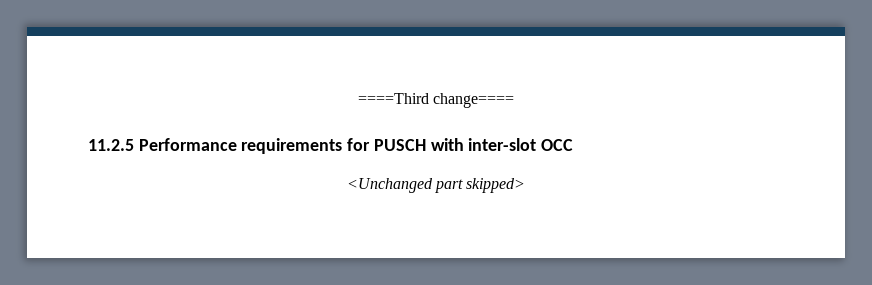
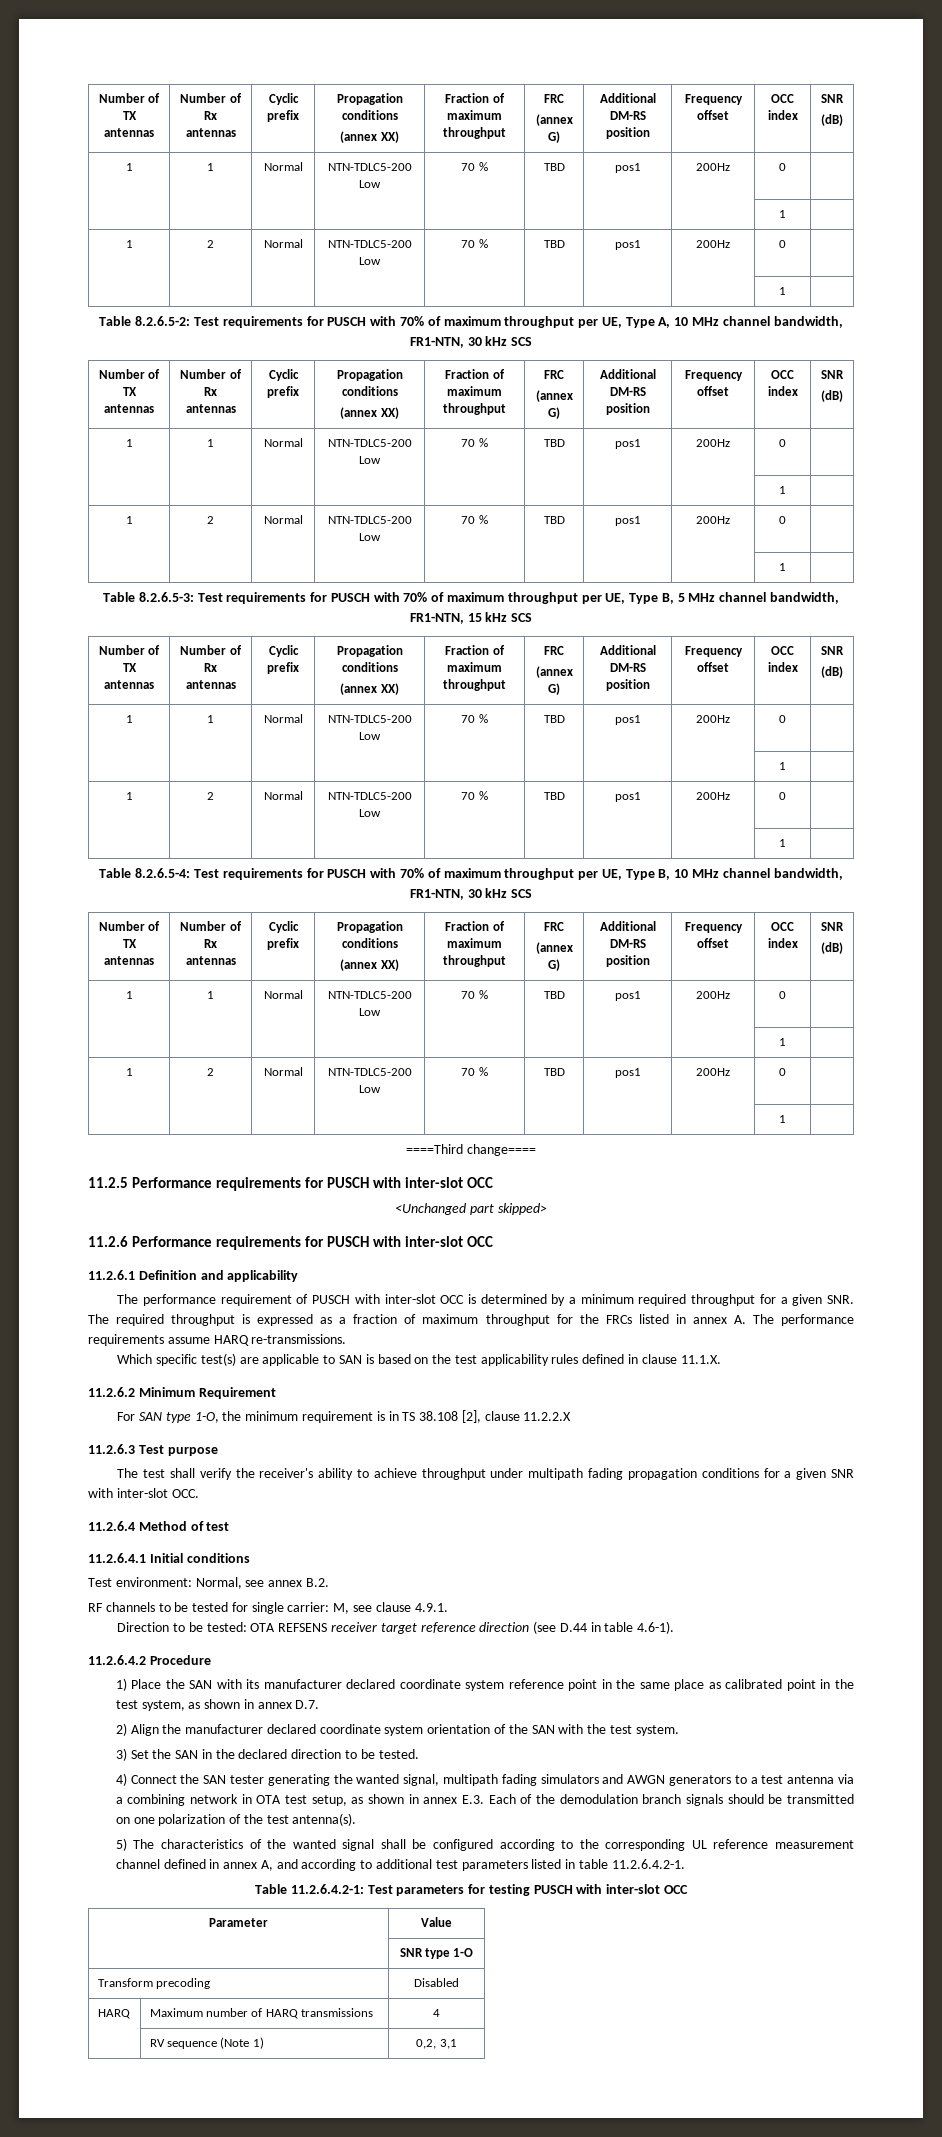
(357, 98) none -> [98,93,161,103] [122,111,137,120] [104,128,154,137] [180,93,242,103] [204,111,217,120] [185,128,236,137] [268,93,299,105] [267,110,299,122] [336,93,403,105] [341,110,398,120] [340,131,399,143] [445,93,505,103] [447,110,502,120] [443,127,506,139] [544,94,564,103] [535,114,573,126] [548,131,560,143] [599,93,656,103] [609,111,646,120] [605,127,650,139] [684,94,743,105] [697,110,729,120] [771,94,794,103] [767,110,798,120] [821,94,844,103] [821,114,843,126] [125,163,133,171] [207,163,214,171] [263,162,303,171] [327,163,412,171] [359,180,381,188] [461,162,488,171] [543,163,565,171] [614,163,641,173] [696,163,730,171] [779,163,786,171] [779,210,786,218] [125,240,133,248] [207,240,214,248] [263,239,303,248] [327,240,412,248] [359,257,381,265] [461,239,488,248] [543,240,565,248] [614,240,641,250] [696,240,730,248] [779,240,786,248] [779,287,786,295] [99,316,843,328] [409,336,533,348] [98,369,161,379] [122,387,137,396] [104,404,154,413] [180,369,242,379] [204,387,217,396] [185,404,236,413] [268,369,299,381] [267,386,299,398] [336,369,403,381] [341,386,398,396] [340,407,399,419] [445,369,505,379] [447,386,502,396] [443,403,506,415] [544,370,564,379] [535,390,573,402] [548,407,560,419] [599,369,656,379] [609,387,646,396] [605,403,650,415] [684,370,743,381] [697,386,729,396] [771,370,794,379] [767,386,798,396] [821,370,844,379] [821,390,843,402] [125,439,133,447] [207,439,214,447] [263,438,303,447] [327,439,412,447] [359,456,381,464] [461,438,488,447] [543,439,565,447] [614,439,641,449] [696,439,730,447] [779,439,786,447] [779,486,786,494] [125,516,133,524] [207,516,214,524] [263,515,303,524] [327,516,412,524] [359,533,381,541] [461,515,488,524] [543,516,565,524] [614,516,641,526] [696,516,730,524] [779,516,786,524] [779,563,786,571] [102,592,840,604] [409,612,533,624] [98,645,161,655] [122,663,137,672] [104,680,154,689] [180,645,242,655] [204,663,217,672] [185,680,236,689] [268,645,299,657] [267,662,299,674] [336,645,403,657] [341,662,398,672] [340,683,399,695] [445,645,505,655] [447,662,502,672] [443,679,506,691] [544,646,564,655] [535,666,573,678] [548,683,560,695] [599,645,656,655] [609,663,646,672] [605,679,650,691] [684,646,743,657] [697,662,729,672] [771,646,794,655] [767,662,798,672] [821,646,844,655] [821,666,843,678] [125,715,133,723] [207,715,214,723] [263,714,303,723] [327,715,412,723] [359,732,381,740] [461,714,488,723] [543,715,565,723] [614,715,641,725] [696,715,730,723] [779,715,786,723] [779,762,786,770] [125,792,133,800] [207,792,214,800] [263,791,303,800] [327,792,412,800] [359,809,381,817] [461,791,488,800] [543,792,565,800] [614,792,641,802] [696,792,730,800] [779,792,786,800] [779,839,786,847] [99,868,843,880] [409,888,533,900] [98,921,161,931] [122,939,137,948] [104,956,154,965] [180,921,242,931] [204,939,217,948] [185,956,236,965] [268,921,299,933] [267,938,299,950] [336,921,403,933] [341,938,398,948] [340,959,399,971] [445,921,505,931] [447,938,502,948] [443,955,506,967] [544,922,564,931] [535,942,573,954] [548,959,560,971] [599,921,656,931] [609,939,646,948] [605,955,650,967] [684,922,743,933] [697,938,729,948] [771,922,794,931] [767,938,798,948] [821,922,844,931] [821,942,843,954] [125,991,133,999] [207,991,214,999] [263,990,303,999] [327,991,412,999] [359,1008,381,1016] [461,990,488,999] [543,991,565,999] [614,991,641,1001] [696,991,730,999] [779,991,786,999] [779,1038,786,1046] [125,1068,133,1076] [207,1068,214,1076] [263,1067,303,1076] [327,1068,412,1076] [359,1085,381,1093] [461,1067,488,1076] [543,1068,565,1076] [614,1068,641,1078] [696,1068,730,1076] [779,1068,786,1076] [779,1115,786,1123] Number of TX antennas | Number of Rx antennas | Cyclic prefix | Propagation conditions // (annex XX) | Fraction of maximum throughput | FRC // (annex G) | Additional DM-RS position | Frequency offset | OCC index | SNR // (dB) // 1 | 1 | Normal | NTN-TDLC5-200 Low | 70 % | TBD | pos1 | 200Hz | 0 | // | | | | | | | | 1 | // 1 | 2 | Normal | NTN-TDLC5-200 Low | 70 % | TBD | pos1 | 200Hz | 0 | // | | | | | | | | 1 | // Table 8.2.6.5-2: Test requirements for PUSCH with 70% of maximum throughput per UE, Type A, 10 MHz channel bandwidth, FR1-NTN, 30 kHz SCS // Number of TX antennas | Number of Rx antennas | Cyclic prefix | Propagation conditions // (annex XX) | Fraction of maximum throughput | FRC // (annex G) | Additional DM-RS position | Frequency offset | OCC index | SNR // (dB) // 1 | 1 | Normal | NTN-TDLC5-200 Low | 70 % | TBD | pos1 | 200Hz | 0 | // | | | | | | | | 1 | // 1 | 2 | Normal | NTN-TDLC5-200 Low | 70 % | TBD | pos1 | 200Hz | 0 | // | | | | | | | | 1 | // Table 8.2.6.5-3: Test requirements for PUSCH with 70% of maximum throughput per UE, Type B, 5 MHz channel bandwidth, FR1-NTN, 15 kHz SCS // Number of TX antennas | Number of Rx antennas | Cyclic prefix | Propagation conditions // (annex XX) | Fraction of maximum throughput | FRC // (annex G) | Additional DM-RS position | Frequency offset | OCC index | SNR // (dB) // 1 | 1 | Normal | NTN-TDLC5-200 Low | 70 % | TBD | pos1 | 200Hz | 0 | // | | | | | | | | 1 | // 1 | 2 | Normal | NTN-TDLC5-200 Low | 70 % | TBD | pos1 | 200Hz | 0 | // | | | | | | | | 1 | // Table 8.2.6.5-4: Test requirements for PUSCH with 70% of maximum throughput per UE, Type B, 10 MHz channel bandwidth, FR1-NTN, 30 kHz SCS // Number of TX antennas | Number of Rx antennas | Cyclic prefix | Propagation conditions // (annex XX) | Fraction of maximum throughput | FRC // (annex G) | Additional DM-RS position | Frequency offset | OCC index | SNR // (dB) // 1 | 1 | Normal | NTN-TDLC5-200 Low | 70 % | TBD | pos1 | 200Hz | 0 | // | | | | | | | | 1 | // 1 | 2 | Normal | NTN-TDLC5-200 Low | 70 % | TBD | pos1 | 200Hz | 0 | // | | | | | | | | 1 | //
(526, 185) none -> [88,1236,494,1250] [88,1270,299,1282] [117,1294,854,1306] [88,1314,854,1326] [88,1334,347,1346] [117,1353,721,1366] [88,1387,276,1399] [117,1410,572,1423] [88,1444,218,1456] [117,1468,855,1480] [88,1488,199,1498] [88,1521,230,1531] [88,1553,250,1563] [88,1577,329,1589] [88,1602,448,1614] [117,1621,675,1634] [88,1655,211,1665] [115,1678,854,1691] [115,1699,320,1711] [115,1723,679,1736] [115,1748,419,1761] [115,1773,854,1786] [115,1794,854,1806] [115,1813,357,1826] [115,1838,854,1851] [115,1859,685,1871] [254,1884,689,1896] [209,1918,268,1927] [421,1917,452,1927] [399,1948,474,1959] [97,1978,211,1989] [414,1978,459,1987] [97,2009,130,2019] [149,2008,374,2019] [433,2009,440,2017] [149,2037,264,2049] [416,2039,457,2049] // 11.2.6 Performance requirements for PUSCH with inter-slot OCC // 11.2.6.1 Definition and applicability // The performance requirement of PUSCH with inter-slot OCC is determined by a minimum required throughput for a given SNR. The required throughput is expressed as a fraction of maximum throughput for the FRCs listed in annex A. The performance requirements assume HARQ re-transmissions. // Which specific test(s) are applicable to SAN is based on the test applicability rules defined in clause 11.1.X. // 11.2.6.2 Minimum Requirement // For SAN type 1-O, the minimum requirement is in TS 38.108 [2], clause 11.2.2.X // 11.2.6.3 Test purpose // The test shall verify the receiver's ability to achieve throughput under multipath fading propagation conditions for a given SNR with inter-slot OCC. // 11.2.6.4 Method of test // 11.2.6.4.1 Initial conditions // Test environment: Normal, see annex B.2. // RF channels to be tested for single carrier: M, see clause 4.9.1. // Direction to be tested: OTA REFSENS receiver target reference direction (see D.44 in table 4.6-1). // 11.2.6.4.2 Procedure // 1) Place the SAN with its manufacturer declared coordinate system reference point in the same place as calibrated point in the test system, as shown in annex D.7. // 2) Align the manufacturer declared coordinate system orientation of the SAN with the test system. // 3) Set the SAN in the declared direction to be tested. // 4) Connect the SAN tester generating the wanted signal, multipath fading simulators and AWGN generators to a test antenna via a combining network in OTA test setup, as shown in annex E.3. Each of the demodulation branch signals should be transmitted on one polarization of the test antenna(s). // 5) The characteristics of the wanted signal shall be configured according to the corresponding UL reference measurement channel defined in annex A, and according to additional test parameters listed in table 11.2.6.4.2-1. // Table 11.2.6.4.2-1: Test parameters for testing PUSCH with inter-slot OCC // Parameter | Value // | SNR type 1-O // Transform precoding | Disabled // HARQ | Maximum number of HARQ transmissions | 4 // | RV sequence (Note 1) | 0,2, 3,1

